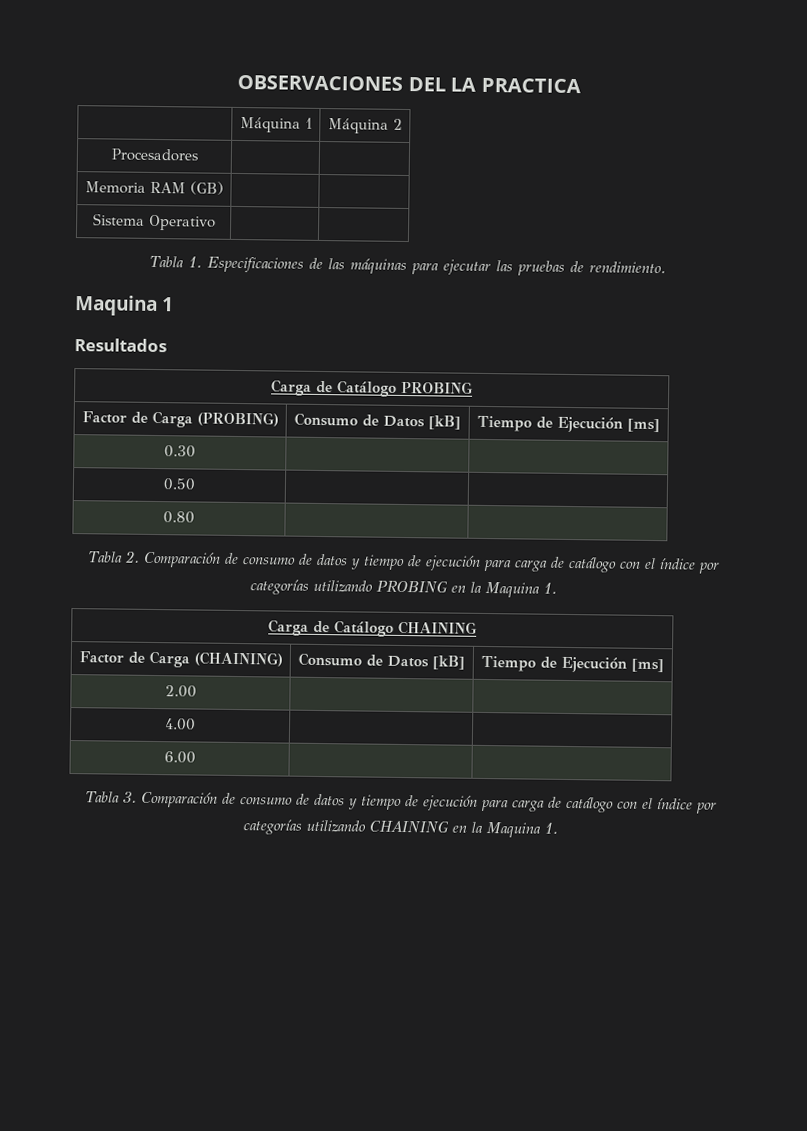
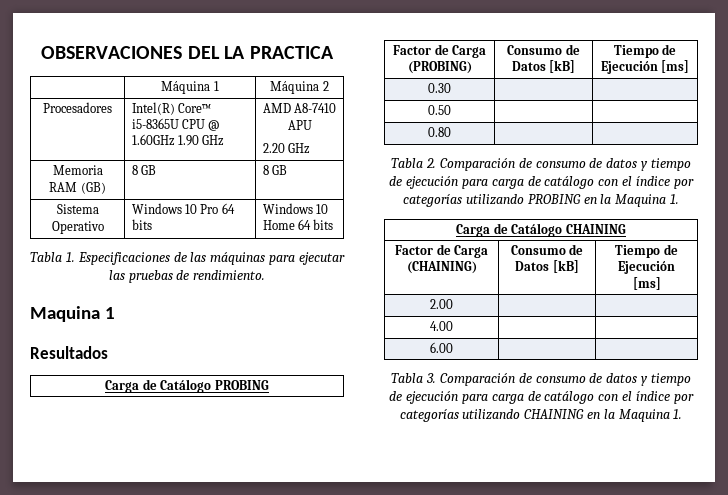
[84,181,224,195] [92,213,216,231] | // Memoria RAM (GB) | | // Sistema Operativo | | -> [131,102,212,115] [131,118,221,131] [131,134,225,146] [262,103,337,113] [287,120,312,130] [262,143,311,154] [52,165,103,175] [49,182,106,194] [131,165,157,175] [262,165,288,175] [56,204,99,214] [51,221,104,234] [131,203,235,214] [131,219,152,230] [262,203,329,214] [262,219,334,230] Intel(R) Core™ i5-8365U CPU @ 1.60GHz 1.90 GHz | AMD A8-7410 APU // 2.20 GHz // Memoria RAM (GB) | 8 GB | 8 GB // Sistema Operativo | Windows 10 Pro 64 bits | Windows 10 Home 64 bits

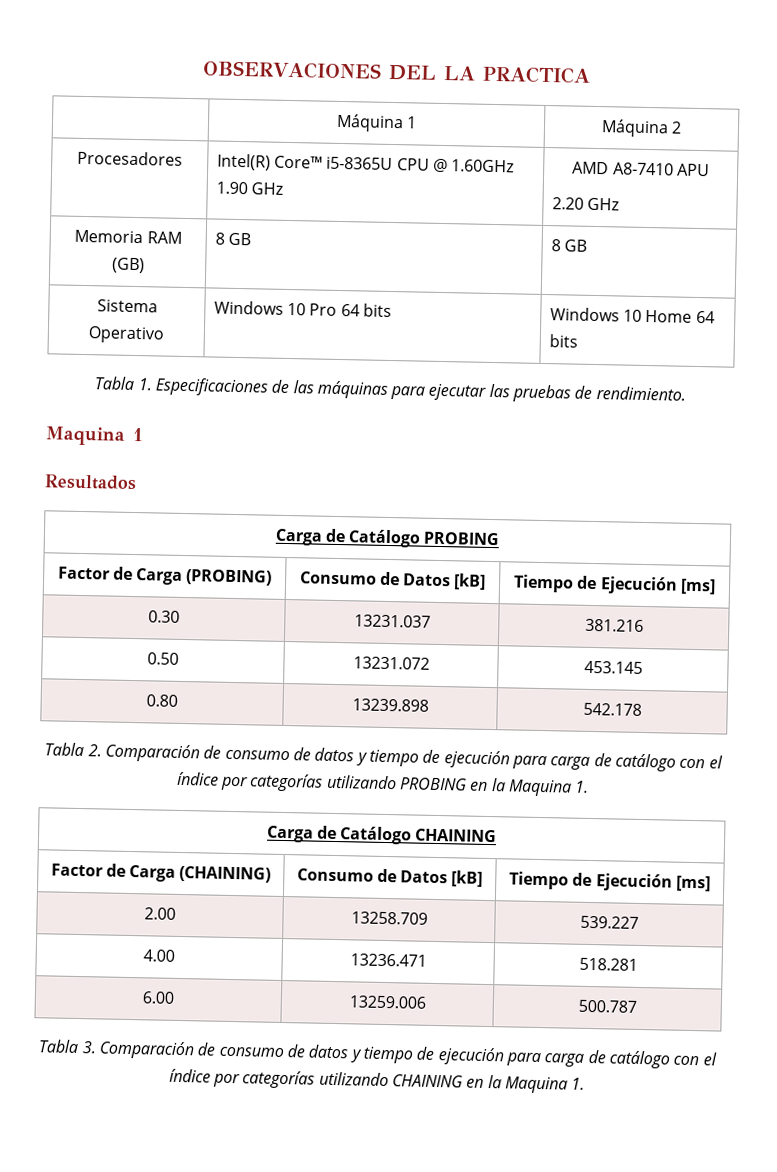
(451, 88) | -> [353,614,431,628] [584,618,644,632] 13231.037 | 381.216
(451, 110) | -> [352,656,430,670] [583,660,643,674] 13231.072 | 453.145
(451, 132) | -> [351,698,429,712] [582,702,642,716] 13239.898 | 542.178
(453, 304) | -> [350,911,428,925] [579,915,639,929] 13258.709 | 539.227
(453, 326) | -> [349,953,427,967] [578,957,638,971] 13236.471 | 518.281
(453, 347) | -> [348,995,426,1009] [577,999,637,1013] 13259.006 | 500.787

